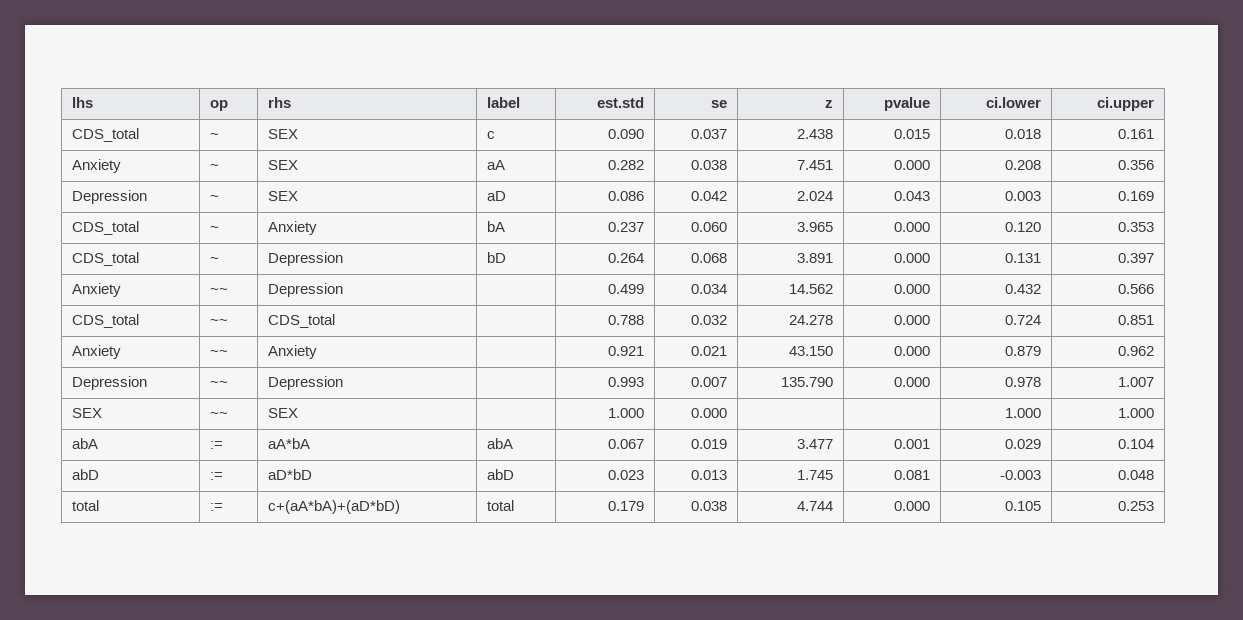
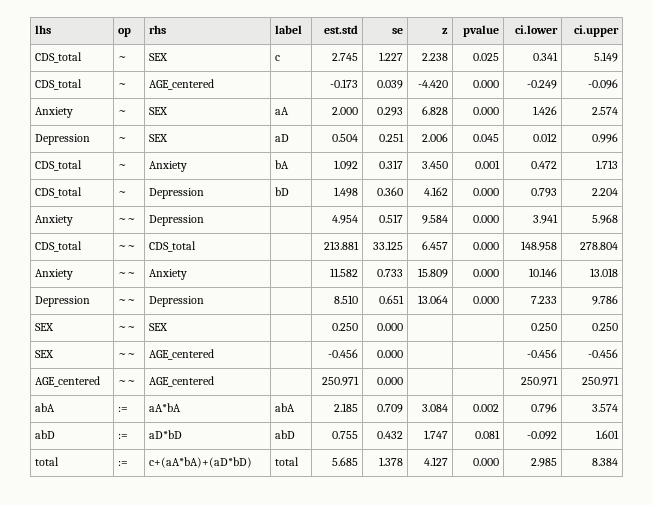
[607,129,644,139] [690,129,727,139] [796,129,833,139] [893,129,930,139] [1004,129,1041,139] [1117,129,1154,139] 0.090 | 0.037 | 2.438 | 0.015 | 0.018 | 0.161 -> [332,53,359,61] [379,52,404,61] [422,53,449,61] [473,53,500,61] [533,52,559,61] [594,52,619,62] [34,79,82,90] [117,83,127,88] [148,79,214,90] [330,79,359,88] [377,80,404,89] [418,80,449,88] [473,80,500,88] [527,80,558,89] [588,79,619,89] 2.745 | 1.227 | 2.238 | 0.025 | 0.341 | 5.149 // CDS_total | ~ | AGE_centered | | -0.173 | 0.039 | -4.420 | 0.000 | -0.249 | -0.096
[607,160,644,170] [690,160,727,170] [796,160,833,170] [893,160,930,170] [1004,160,1041,170] [1117,160,1154,170] 0.282 | 0.038 | 7.451 | 0.000 | 0.208 | 0.356 -> [332,107,359,115] [377,107,404,116] [422,106,449,115] [473,107,500,115] [533,106,558,115] [592,107,619,115] 2.000 | 0.293 | 6.828 | 0.000 | 1.426 | 2.574
[607,191,644,201] [690,191,727,201] [796,191,833,201] [893,191,930,201] [1004,191,1041,201] [1117,191,1154,201] [72,221,140,235] [210,226,220,232] [268,221,318,235] [487,221,506,232] [607,222,644,232] [690,222,727,232] [796,222,833,232] [893,222,930,232] [1004,222,1041,232] [1117,222,1154,232] 0.086 | 0.042 | 2.024 | 0.043 | 0.003 | 0.169 // CDS_total | ~ | Anxiety | bA | 0.237 | 0.060 | 3.965 | 0.000 | 0.120 | 0.353 -> [332,134,359,142] [379,133,405,142] [422,133,449,142] [473,134,500,142] [533,133,558,142] [592,133,619,143] [34,160,82,171] [117,164,127,169] [148,161,187,172] [274,160,289,169] [334,160,359,170] [379,160,404,169] [422,161,449,169] [475,160,501,169] [531,161,558,169] [596,160,619,169] 0.504 | 0.251 | 2.006 | 0.045 | 0.012 | 0.996 // CDS_total | ~ | Anxiety | bA | 1.092 | 0.317 | 3.450 | 0.001 | 0.472 | 1.713
[607,253,644,263] [690,253,727,263] [796,253,833,263] [893,253,930,263] [1004,253,1041,263] [1117,253,1154,263] 0.264 | 0.068 | 3.891 | 0.000 | 0.131 | 0.397 -> [334,187,359,197] [377,187,404,196] [424,187,449,196] [473,188,500,196] [531,188,558,197] [592,188,619,196] 1.498 | 0.360 | 4.162 | 0.000 | 0.793 | 2.204
[607,284,644,294] [690,284,727,294] [788,284,833,294] [893,284,930,294] [1004,284,1041,294] [1117,284,1154,294] 0.499 | 0.034 | 14.562 | 0.000 | 0.432 | 0.566 -> [332,215,359,224] [379,214,404,223] [422,215,449,224] [473,215,500,223] [533,214,559,224] [592,214,619,224] 4.954 | 0.517 | 9.584 | 0.000 | 3.941 | 5.968
[607,315,644,325] [690,315,727,325] [788,315,833,325] [893,315,930,325] [1004,315,1041,325] [1117,315,1154,325] 0.788 | 0.032 | 24.278 | 0.000 | 0.724 | 0.851 -> [324,241,360,250] [373,241,404,250] [422,241,449,250] [473,242,500,250] [521,241,558,251] [580,242,619,250] 213.881 | 33.125 | 6.457 | 0.000 | 148.958 | 278.804
[607,346,644,356] [690,346,727,356] [788,346,833,356] [893,346,930,356] [1004,346,1041,356] [1117,346,1154,356] 0.921 | 0.021 | 43.150 | 0.000 | 0.879 | 0.962 -> [330,268,359,277] [377,269,404,277] [418,268,449,278] [473,269,500,277] [529,268,558,277] [590,268,619,277] 11.582 | 0.733 | 15.809 | 0.000 | 10.146 | 13.018
[607,377,644,387] [690,377,727,387] [780,377,833,387] [893,377,930,387] [1004,377,1041,387] [1117,377,1154,387] 0.993 | 0.007 | 135.790 | 0.000 | 0.978 | 1.007 -> [334,295,359,304] [379,295,405,304] [418,295,449,304] [473,296,500,304] [531,296,558,304] [592,295,619,305] 8.510 | 0.651 | 13.064 | 0.000 | 7.233 | 9.786
[607,408,644,418] [690,408,727,418] [1004,408,1041,418] [1117,408,1154,418] [72,438,99,449] [210,441,224,449] [268,438,311,449] [487,438,514,449] [607,439,644,449] [690,439,727,449] [796,439,833,449] [893,439,930,449] [1004,439,1041,449] [1117,439,1154,449] 1.000 | 0.000 | | | 1.000 | 1.000 // abA | := | aA*bA | abA | 0.067 | 0.019 | 3.477 | 0.001 | 0.029 | 0.104 -> [332,323,359,331] [377,323,404,331] [531,323,558,331] [592,323,619,331] [34,350,54,358] [117,353,136,358] [148,349,214,360] [328,349,359,358] [377,350,404,358] [527,349,558,358] [588,349,619,358] [34,376,100,387] [117,380,136,385] [148,376,214,387] [322,376,360,386] [377,377,404,385] [521,376,559,386] [582,376,620,386] [34,403,55,412] [117,406,128,412] [148,403,181,412] [274,403,295,412] [334,403,359,412] [377,404,404,413] [422,404,449,412] [473,404,500,412] [531,403,558,413] [592,404,619,412] 0.250 | 0.000 | | | 0.250 | 0.250 // SEX | ~~ | AGE_centered | | -0.456 | 0.000 | | | -0.456 | -0.456 // AGE_centered | ~~ | AGE_centered | | 250.971 | 0.000 | | | 250.971 | 250.971 // abA | := | aA*bA | abA | 2.185 | 0.709 | 3.084 | 0.002 | 0.796 | 3.574
[607,470,644,480] [690,470,727,480] [796,470,833,480] 0.023 | 0.013 | 1.745 -> [332,431,359,439] [377,431,404,439] [424,430,449,439] 0.755 | 0.432 | 1.747
[999,470,1041,480] [1117,470,1154,480] -0.003 | 0.048 -> [527,431,558,440] [596,430,620,439] -0.092 | 1.601
[607,501,644,511] [690,501,727,511] [796,501,833,511] [893,501,930,511] [1004,501,1041,511] [1117,501,1154,511] 0.179 | 0.038 | 4.744 | 0.000 | 0.105 | 0.253 -> [332,457,359,466] [379,457,404,466] [424,457,449,466] [473,458,500,466] [531,458,558,467] [592,458,619,466] 5.685 | 1.378 | 4.127 | 0.000 | 2.985 | 8.384

